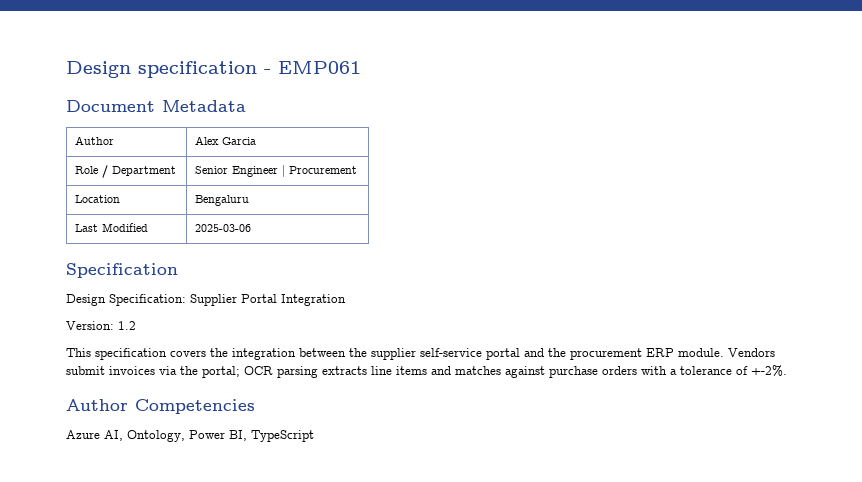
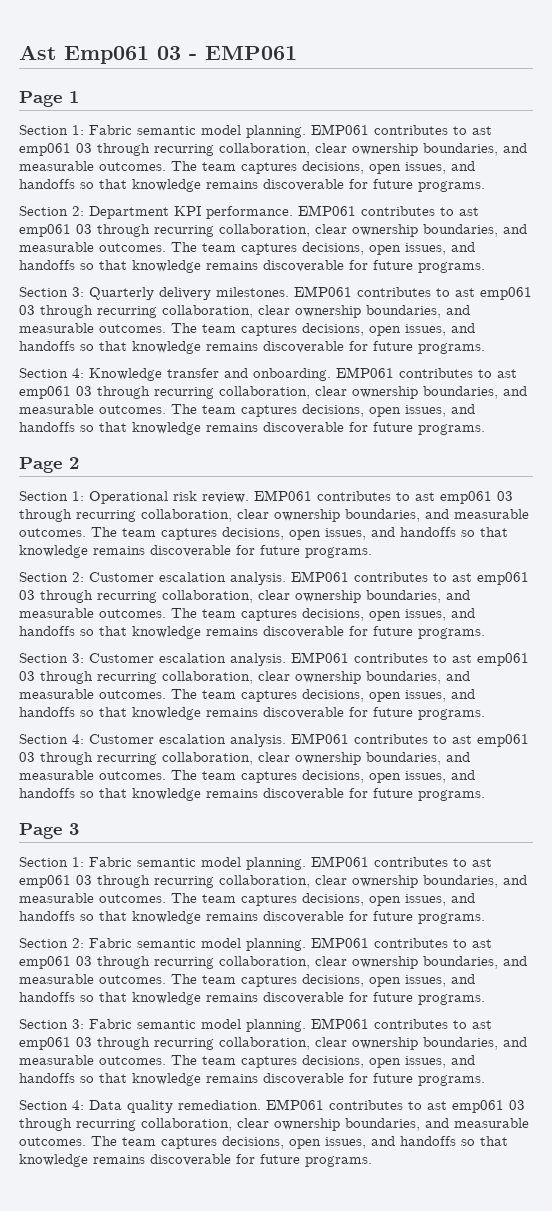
[66,61,257,78] Design specification -> [19,45,181,64] Ast Emp061 03
[66,100,246,112] [75,136,115,145] [195,136,257,145] [75,165,177,178] [195,165,358,177] [75,195,121,203] [195,195,250,206] [75,223,149,232] [195,224,252,232] [66,263,178,278] [66,294,346,306] [66,321,136,330] [66,348,775,360] [66,365,787,378] [66,399,255,414] [66,430,314,442] Document Metadata // Author | Alex Garcia // Role / Department | Senior Engineer | Procurement // Location | Bengaluru // Last Modified | 2025-03-06 // Specification // Design Specification: Supplier Portal Integration // Version: 1.2 // This specification covers the integration between the supplier self-service portal and the procurement ERP module. Vendors submit invoices via the portal; OCR parsing extracts line items and matches against purchase orders with a tolerance of +-2%. // Author Competencies // Azure AI, Ontology, Power BI, TypeScript -> [19,91,79,107] [19,124,492,138] [19,143,527,156] [19,161,475,174] [19,179,485,192] [19,205,479,219] [19,224,527,237] [19,242,475,255] [19,260,485,273] [19,286,532,300] [19,305,470,318] [19,323,475,336] [19,341,485,354] [19,367,517,381] [19,386,527,399] [19,404,475,417] [19,422,485,435] [19,457,79,473] [19,490,513,504] [19,509,529,522] [19,527,508,540] [19,545,372,558] [19,571,529,585] [19,590,470,603] [19,608,475,621] [19,626,485,639] [19,652,529,666] [19,671,470,684] [19,689,475,702] [19,707,485,720] [19,733,529,747] [19,752,470,765] [19,770,475,783] [19,788,485,801] [19,823,79,839] [19,856,492,870] [19,875,527,888] [19,893,475,906] [19,911,485,924] [19,937,492,951] [19,956,527,969] [19,974,475,987] [19,992,485,1005] [19,1018,492,1032] [19,1037,527,1050] [19,1055,475,1068] [19,1073,485,1086] [19,1099,525,1113] [19,1118,529,1131] [19,1136,508,1149] [19,1154,372,1167] Page 1 // Section 1: Fabric semantic model planning. EMP061 contributes to ast emp061 03 through recurring collaboration, clear ownership boundaries, and measurable outcomes. The team captures decisions, open issues, and handoffs so that knowledge remains discoverable for future programs. // Section 2: Department KPI performance. EMP061 contributes to ast emp061 03 through recurring collaboration, clear ownership boundaries, and measurable outcomes. The team captures decisions, open issues, and handoffs so that knowledge remains discoverable for future programs. // Section 3: Quarterly delivery milestones. EMP061 contributes to ast emp061 03 through recurring collaboration, clear ownership boundaries, and measurable outcomes. The team captures decisions, open issues, and handoffs so that knowledge remains discoverable for future programs. // Section 4: Knowledge transfer and onboarding. EMP061 contributes to ast emp061 03 through recurring collaboration, clear ownership boundaries, and measurable outcomes. The team captures decisions, open issues, and handoffs so that knowledge remains discoverable for future programs. // Page 2 // Section 1: Operational risk review. EMP061 contributes to ast emp061 03 through recurring collaboration, clear ownership boundaries, and measurable outcomes. The team captures decisions, open issues, and handoffs so that knowledge remains discoverable for future programs. // Section 2: Customer escalation analysis. EMP061 contributes to ast emp061 03 through recurring collaboration, clear ownership boundaries, and measurable outcomes. The team captures decisions, open issues, and handoffs so that knowledge remains discoverable for future programs. // Section 3: Customer escalation analysis. EMP061 contributes to ast emp061 03 through recurring collaboration, clear ownership boundaries, and measurable outcomes. The team captures decisions, open issues, and handoffs so that knowledge remains discoverable for future programs. // Section 4: Customer escalation analysis. EMP061 contributes to ast emp061 03 through recurring collaboration, clear ownership boundaries, and measurable outcomes. The team captures decisions, open issues, and handoffs so that knowledge remains discoverable for future programs. // Page 3 // Section 1: Fabric semantic model planning. EMP061 contributes to ast emp061 03 through recurring collaboration, clear ownership boundaries, and measurable outcomes. The team captures decisions, open issues, and handoffs so that knowledge remains discoverable for future programs. // Section 2: Fabric semantic model planning. EMP061 contributes to ast emp061 03 through recurring collaboration, clear ownership boundaries, and measurable outcomes. The team captures decisions, open issues, and handoffs so that knowledge remains discoverable for future programs. // Section 3: Fabric semantic model planning. EMP061 contributes to ast emp061 03 through recurring collaboration, clear ownership boundaries, and measurable outcomes. The team captures decisions, open issues, and handoffs so that knowledge remains discoverable for future programs. // Section 4: Data quality remediation. EMP061 contributes to ast emp061 03 through recurring collaboration, clear ownership boundaries, and measurable outcomes. The team captures decisions, open issues, and handoffs so that knowledge remains discoverable for future programs.

